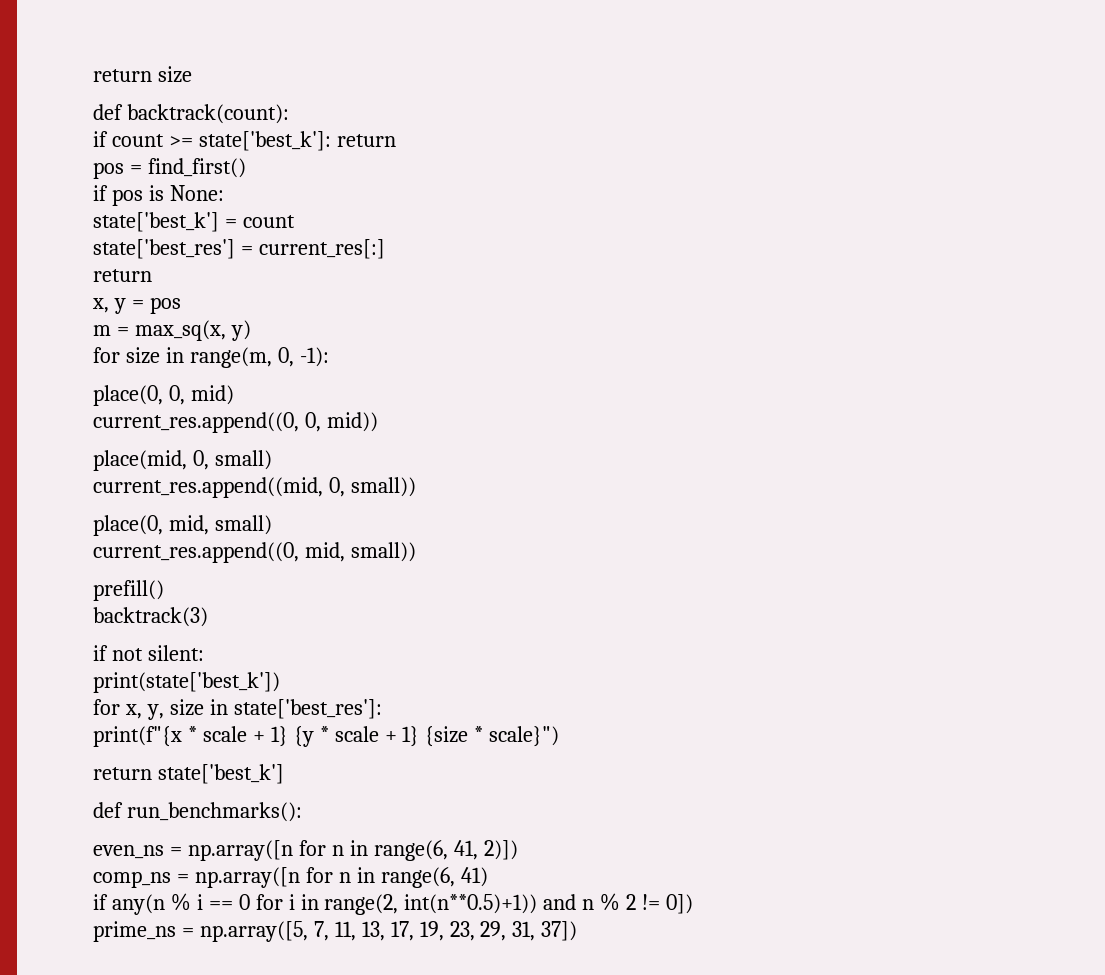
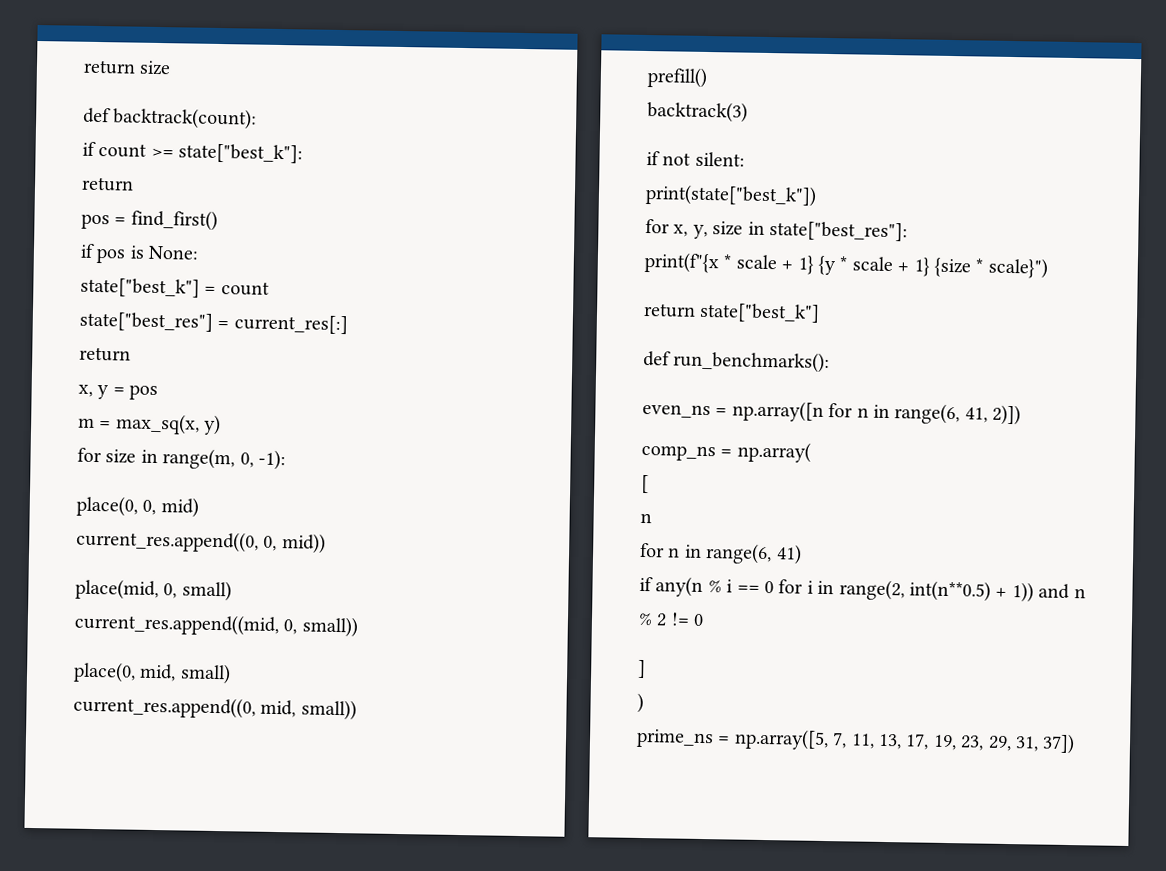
[198,131,331,151] state['best_k']: -> [178,143,304,164] state["best_k"]: //
[93,212,219,232] state['best_k'] -> [80,277,200,298] state["best_k"]
[93,239,235,259] state['best_res'] -> [79,311,213,332] state["best_res"]
[93,672,280,693] print(state['best_k']) -> [645,184,817,207] print(state["best_k"])
[233,699,382,719] state['best_res']: -> [769,221,908,242] state["best_res"]:
[157,764,284,784] state['best_k'] -> [699,302,821,323] state["best_k"]
[194,867,300,888] np.array([n -> [736,441,811,463] [641,474,649,494] [640,512,652,524] np.array( // [ // n //
[404,894,538,914] int(n**0.5)+1)) -> [909,580,1034,603] int(n**0.5) + 1))
[666,894,694,914] 0]) -> [693,613,705,627] [638,659,646,679] [637,692,644,714] 0 // ] // )

